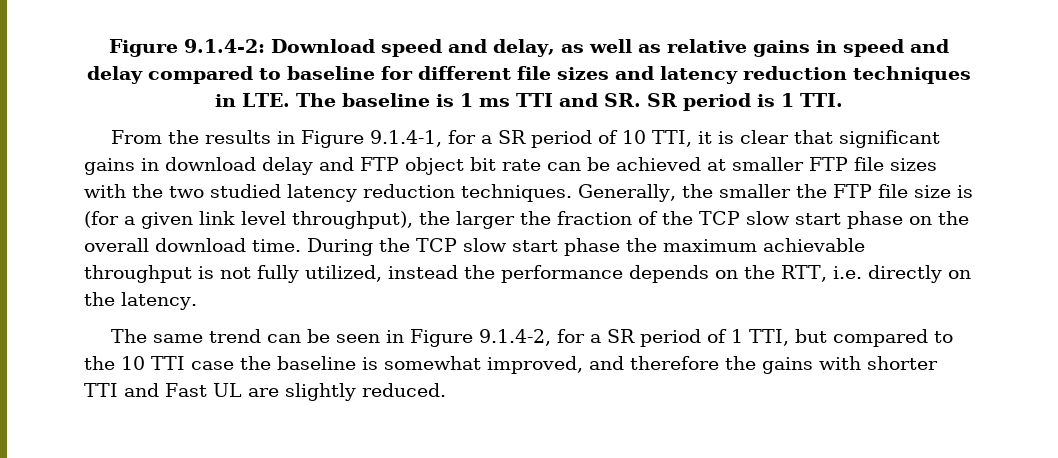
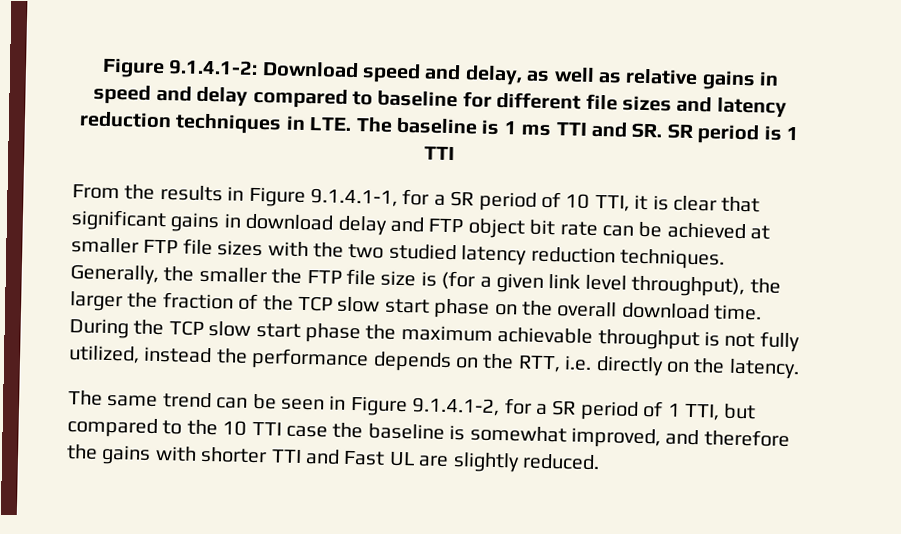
[109,39,266,57] Figure 9.1.4-2: -> [101,57,259,79] Figure 9.1.4.1-2:
[799,93,844,107] TTI. -> [423,146,455,161] TTI
[370,130,443,147] 9.1.4-1, -> [310,188,398,207] 9.1.4.1-1,
[479,329,552,346] 9.1.4-2, -> [411,397,501,417] 9.1.4.1-2,

